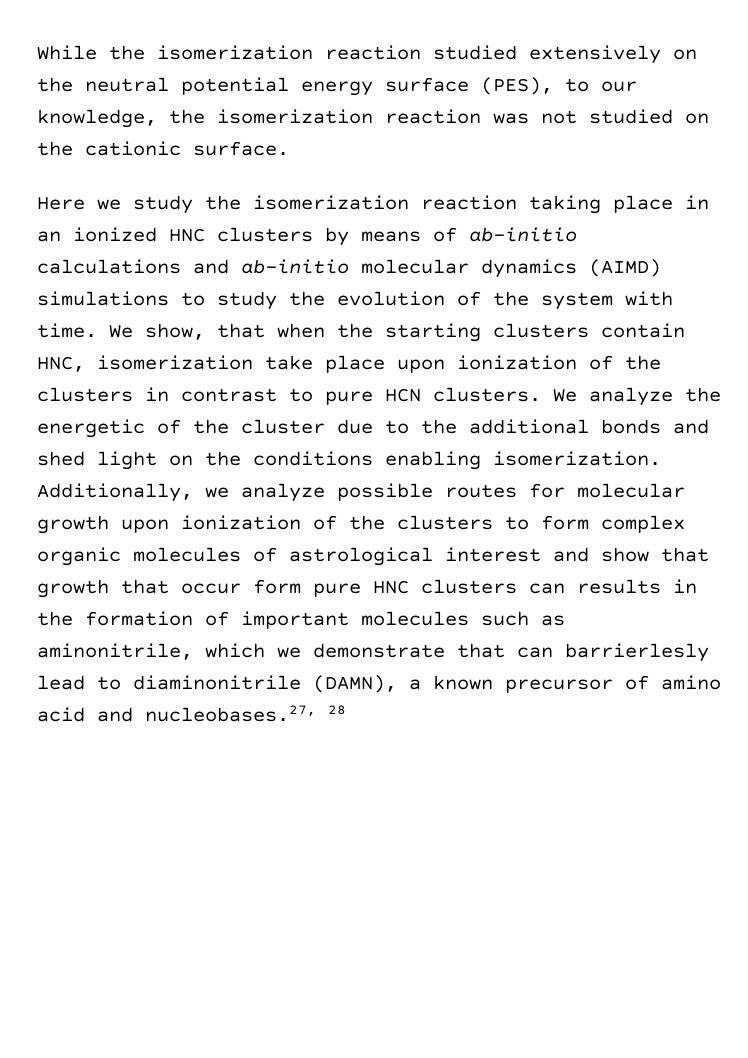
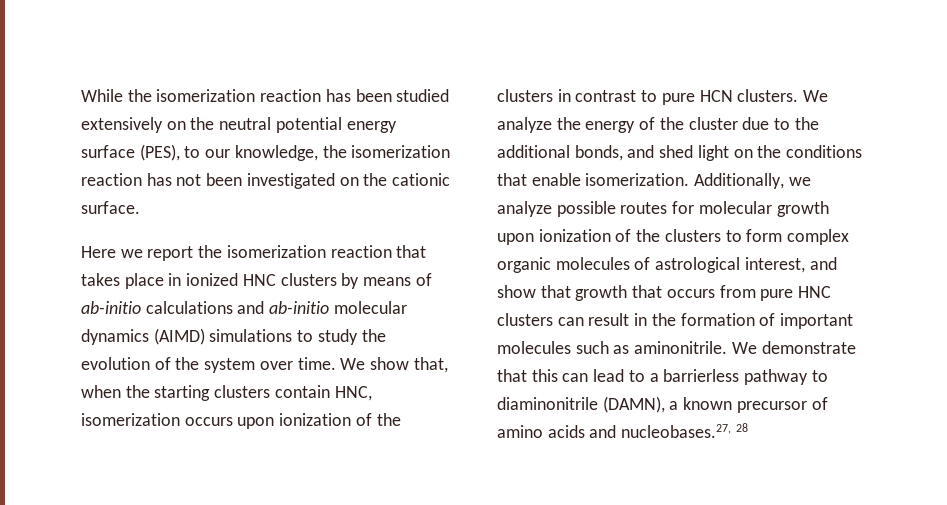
(421, 52) none -> [325,89,392,102] has been
[493,109,673,124] was not studied -> [146,173,335,189] has not been investigated
[133,195,601,214] study the isomerization reaction taking -> [147,245,427,261] [81,273,120,286] report the isomerization reaction that takes
[37,231,61,242] an -> (182, 279) none
[625,291,673,306] with -> [259,361,293,370] over
[145,323,265,340] show, that -> [370,357,448,373] show that,
[265,355,385,373] take place -> [184,417,233,426] occurs
[37,419,145,438] energetic -> [585,121,636,133] energy
[601,419,661,434] bonds -> [574,145,623,161] bonds,
[385,451,481,470] enabling -> [497,173,581,186] that enable
[445,547,541,562] interest -> [744,257,805,273] interest,
[181,579,301,594] occur form -> [666,285,756,298] occurs from
[577,579,661,594] results -> [588,313,630,326] result
[37,643,709,662] [37,675,85,690] aminonitrile, which we demonstrate that can barrierlesly lead -> [634,341,856,354] [497,369,809,385] aminonitrile. We demonstrate that this can lead to a barrierless pathway
[37,707,85,722] acid -> [547,425,585,438] acids

